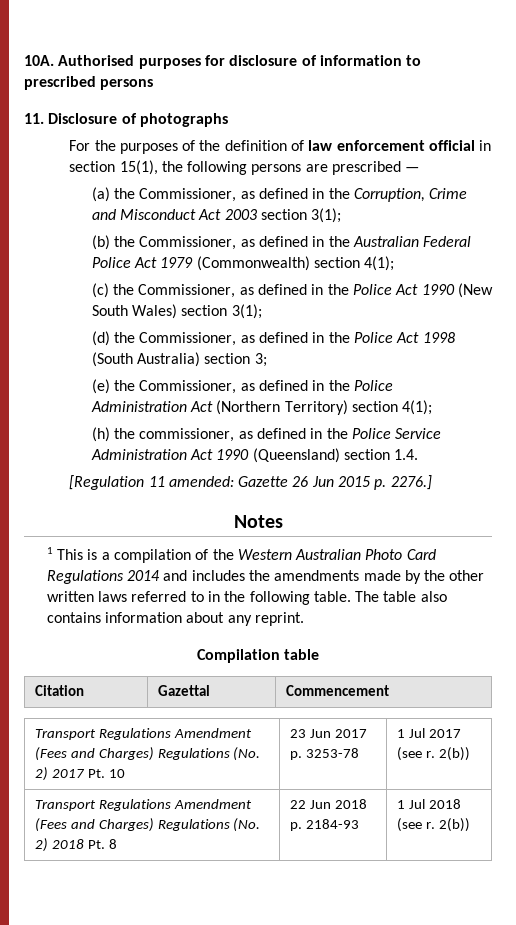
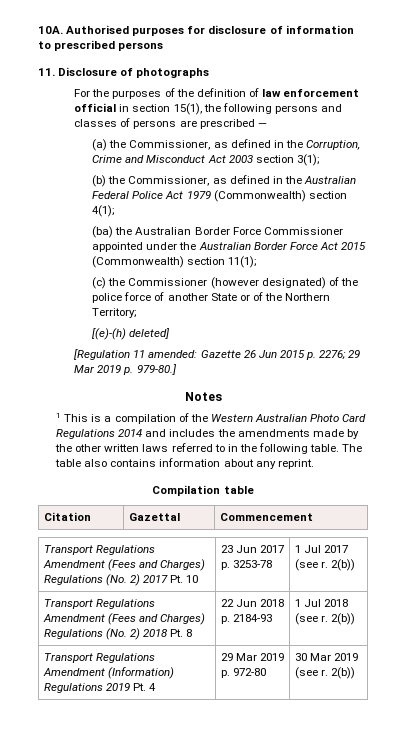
(302, 169) none -> [320,104,342,112] [74,118,177,129] and classes of persons
[91,283,493,298] [91,304,262,319] [91,331,455,346] [91,352,267,367] [91,379,394,394] [90,400,433,415] [91,427,442,442] [90,448,419,463] (c) the Commissioner, as defined in the Police Act 1990 (New South Wales) section 3(1); // (d) the Commissioner, as defined in the Police Act 1998 (South Australia) section 3; // (e) the Commissioner, as defined in the Police Administration Act (Northern Territory) section 4(1); // (h) the commissioner, as defined in the Police Service Administration Act 1990 (Queensland) section 1.4. -> [92,226,343,238] [92,242,367,252] [92,256,258,268] [92,277,358,289] [92,292,331,303] [92,308,138,318] [92,328,171,340] (ba) the Australian Border Force Commissioner appointed under the Australian Border Force Act 2015 (Commonwealth) section 11(1); // (c) the Commissioner (however designated) of the police force of another State or of the Northern Territory; // [(e)-(h) deleted]
[390,475,432,490] 2276.] -> [319,350,361,360] [74,364,177,375] 2276; 29 Mar 2019 p. 979-80.]
(470, 825) none -> [43,653,155,663] [42,667,174,679] [43,683,156,693] [220,653,284,661] [220,668,266,678] [294,653,358,661] [294,667,355,679] // Transport Regulations Amendment (Information) Regulations 2019 Pt. 4 | 29 Mar 2019 p. 972-80 | 30 Mar 2019 (see r. 2(b))

